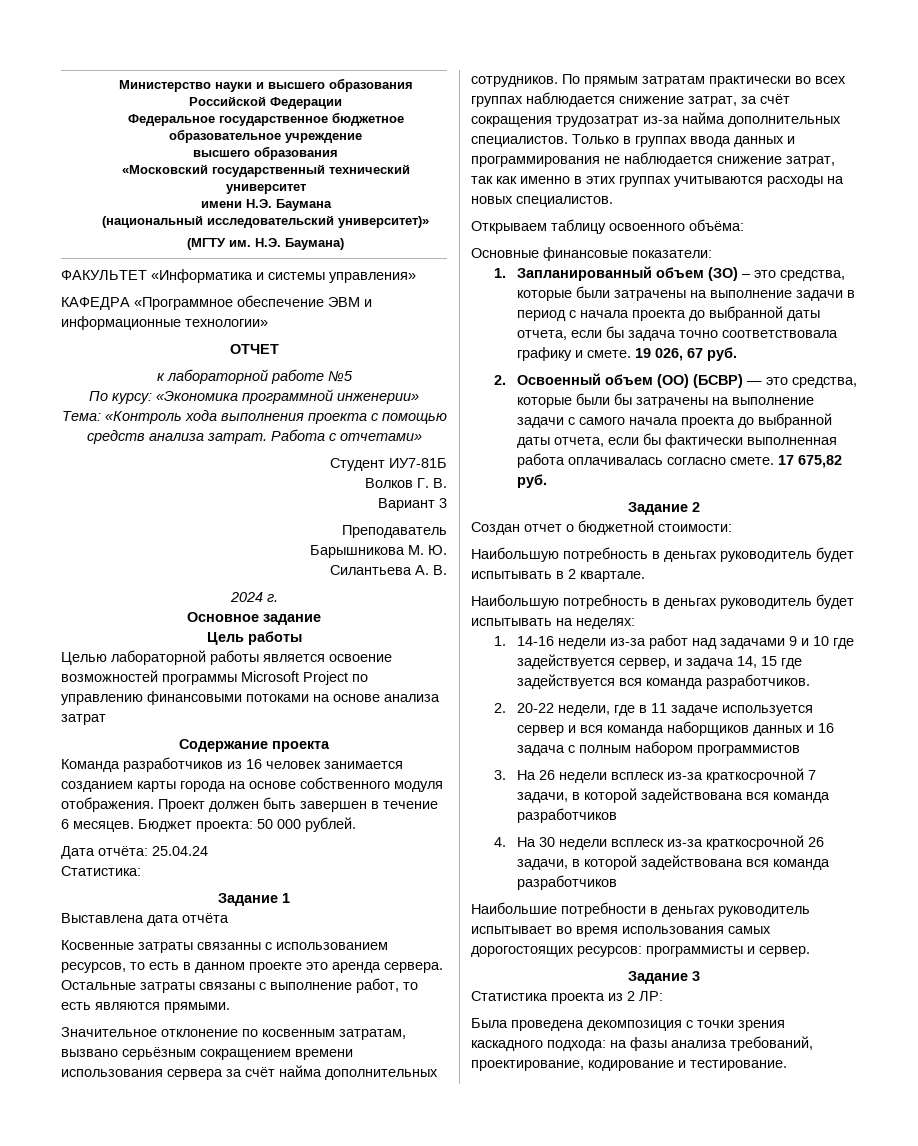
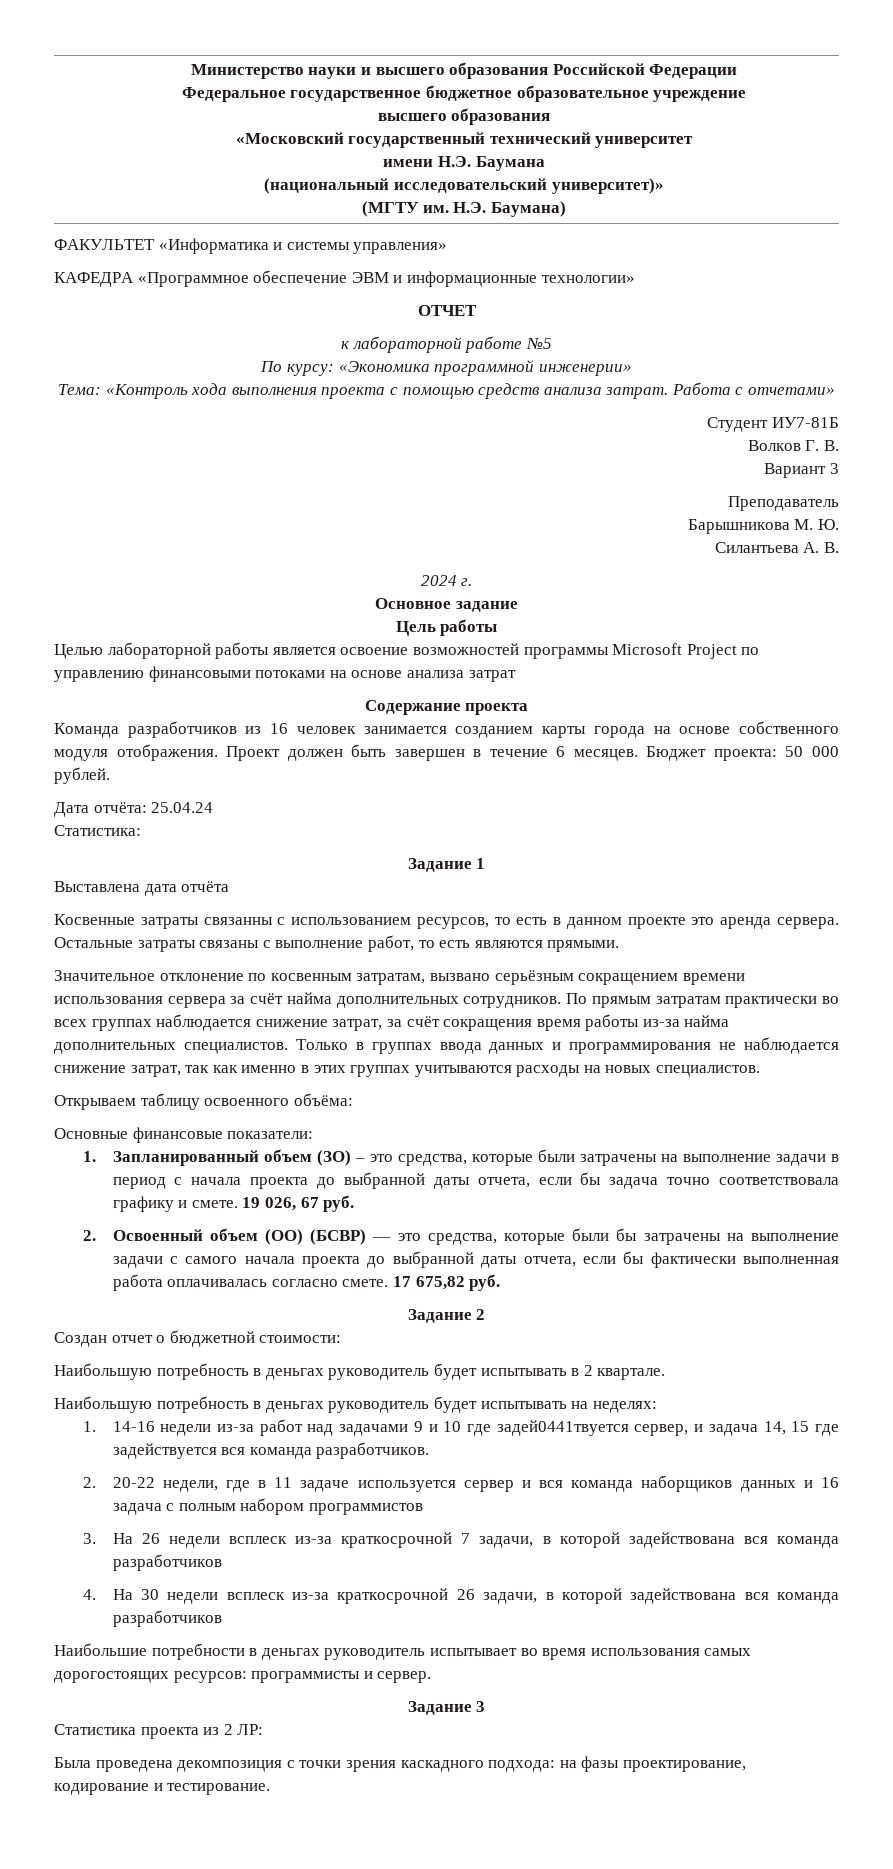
[556,116,639,127] трудозатрат -> [536,1014,640,1031] время работы
[516,654,615,669] задействуется -> [496,1420,629,1436] задей0441твуется
[671,1036,813,1051] анализа требований, -> (620, 1764) none

